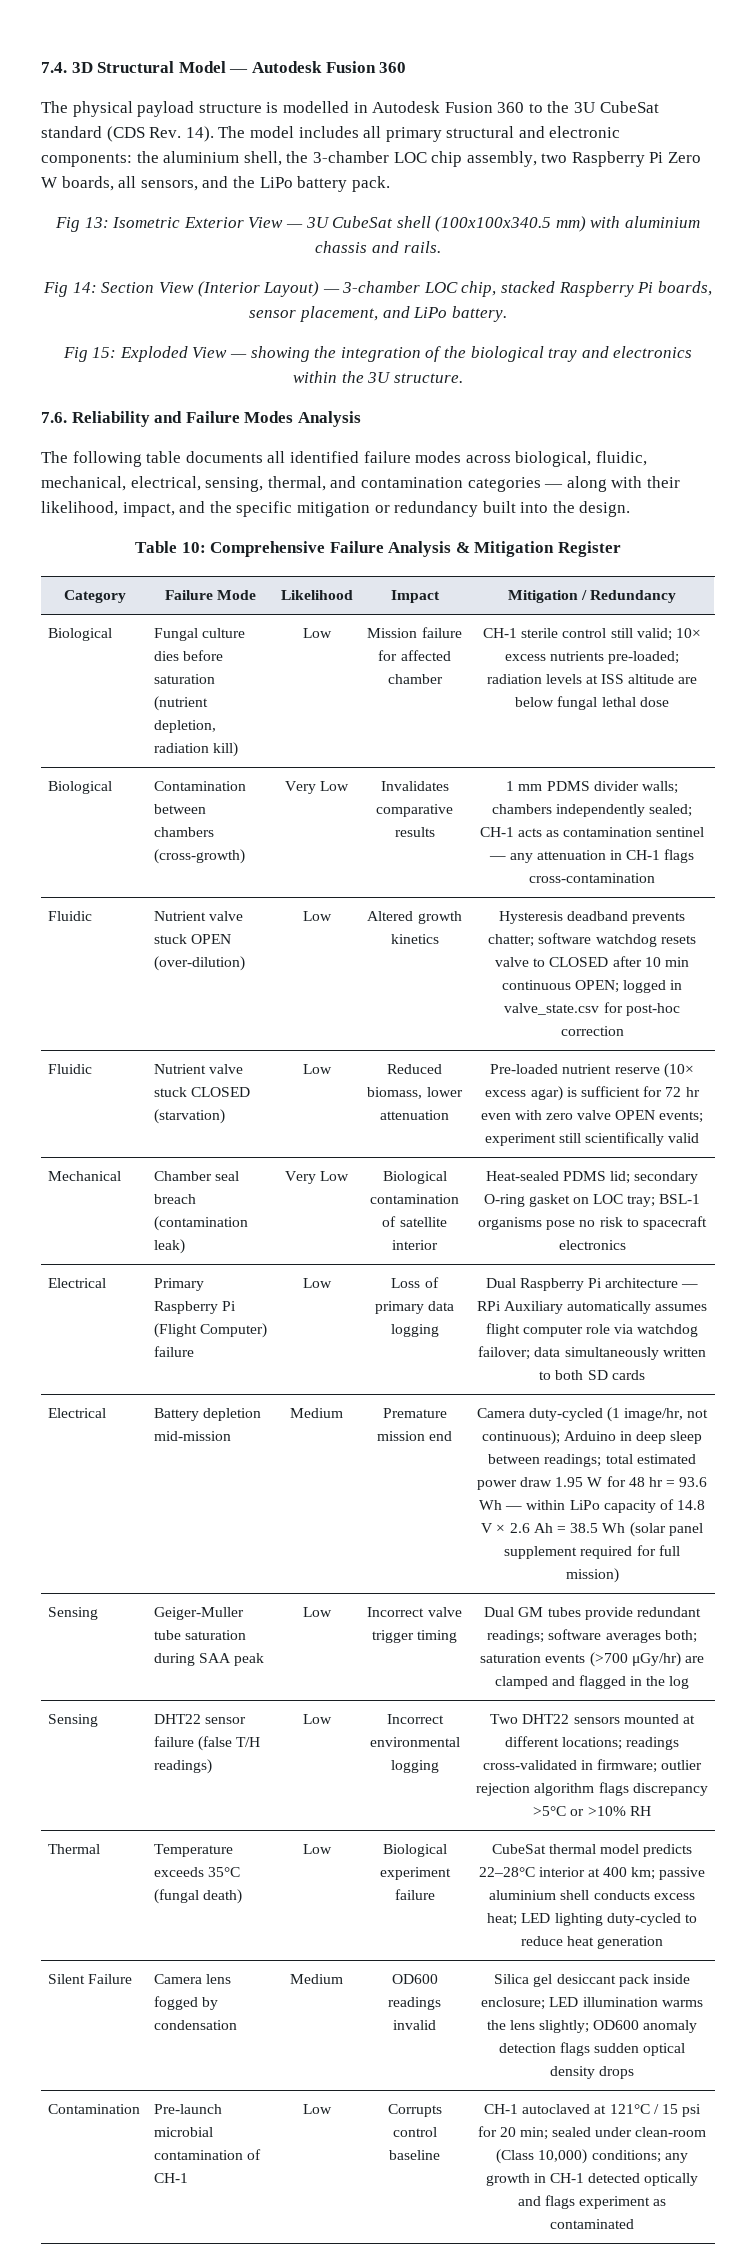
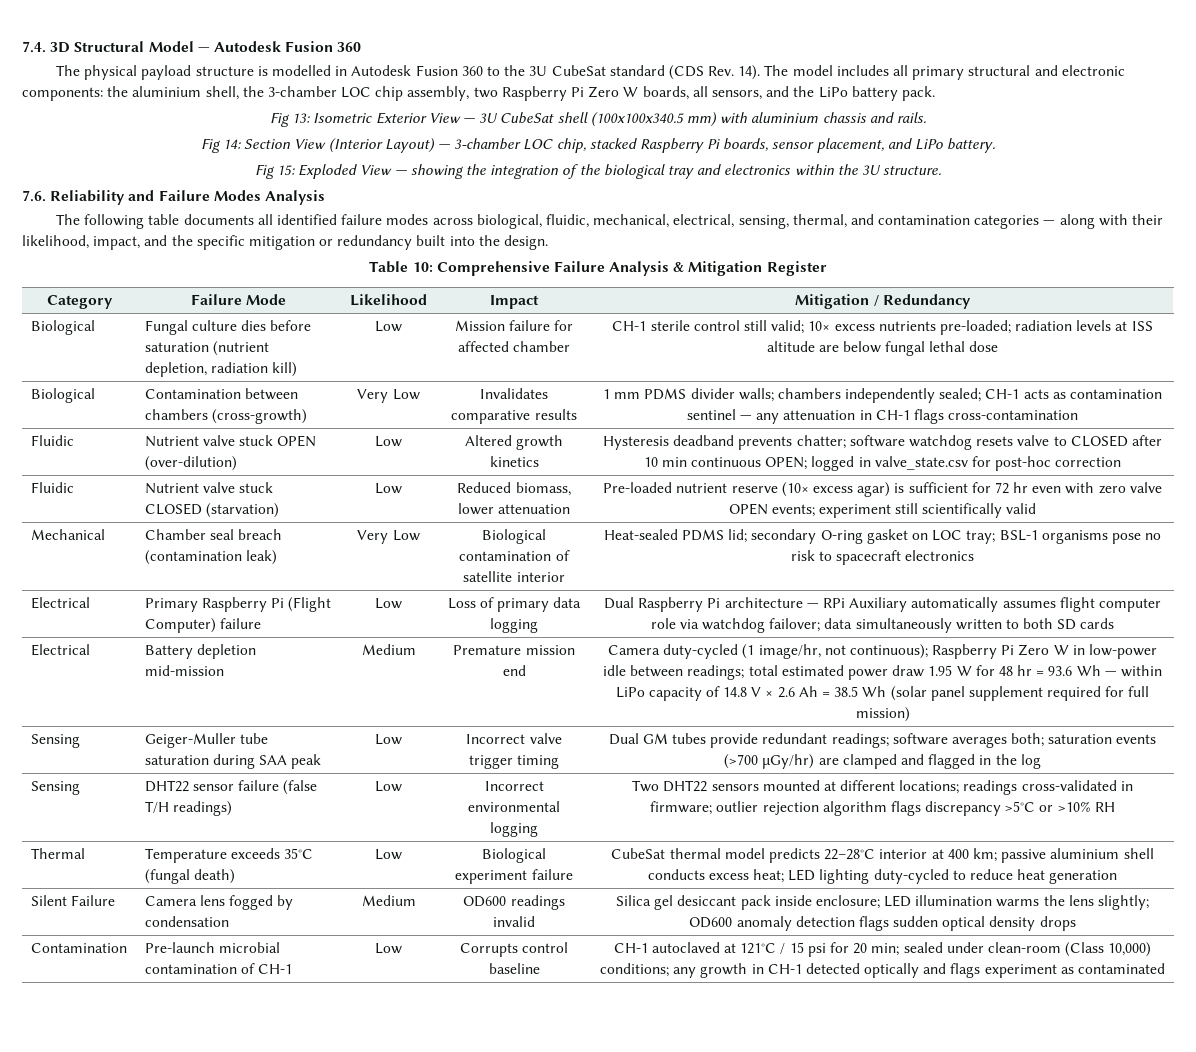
[563,1431,703,1444] Arduino in deep sleep -> [932,644,1158,659] [603,665,627,676] Raspberry Pi Zero W in low-power idle

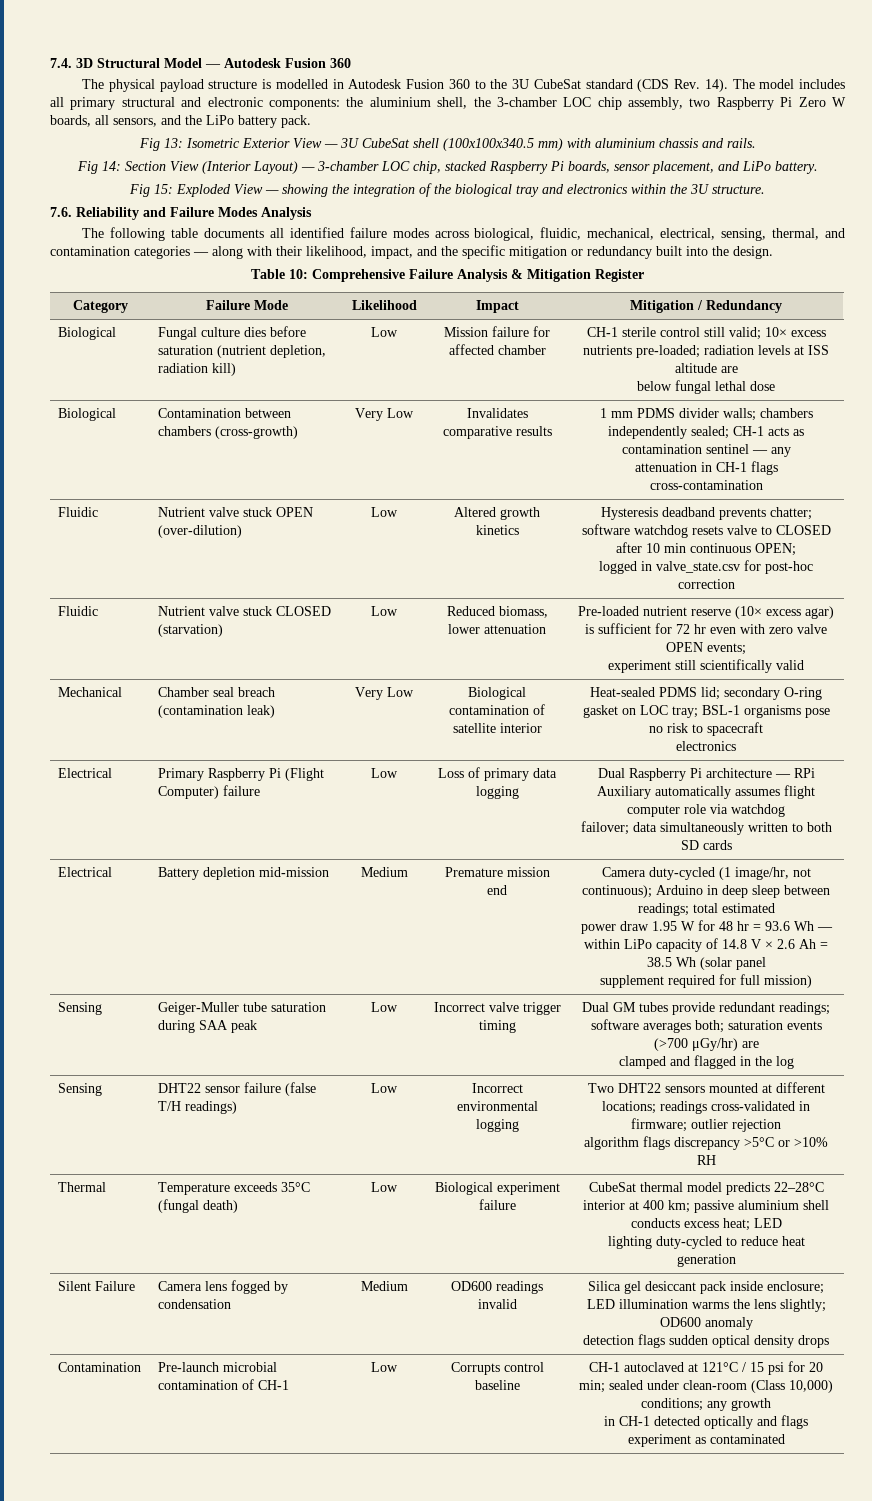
(839, 348) none -> (738, 369) //
(780, 418) none -> (791, 452) //
(808, 463) none -> (796, 549) //
(815, 510) none -> (746, 649) //
(902, 557) none -> (763, 729) //
(765, 625) none -> (785, 810) //
[932,644,1158,659] [603,665,627,676] Raspberry Pi Zero W in low-power idle -> [656,885,780,898] Arduino in deep sleep
(844, 670) none -> (775, 908) //
(965, 693) none -> (766, 963) //
(839, 761) none -> (759, 1044) //
(819, 808) none -> (781, 1125) //
(816, 875) none -> (782, 1223) //
(792, 923) none -> (753, 1323) //
(748, 970) none -> (771, 1404) //

